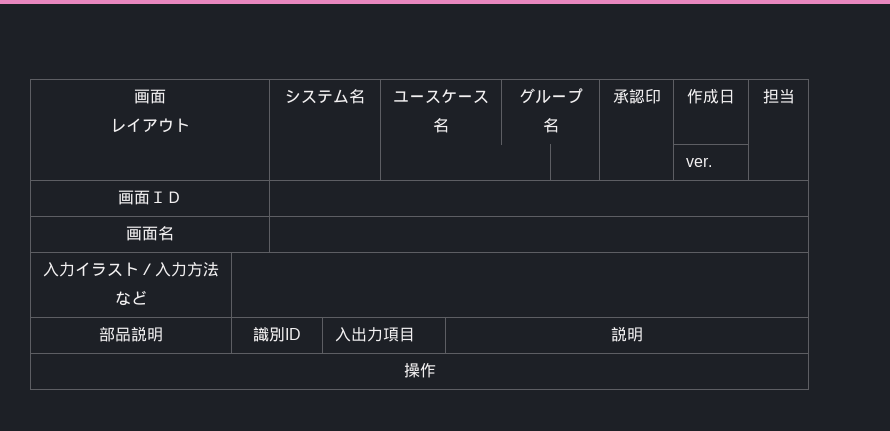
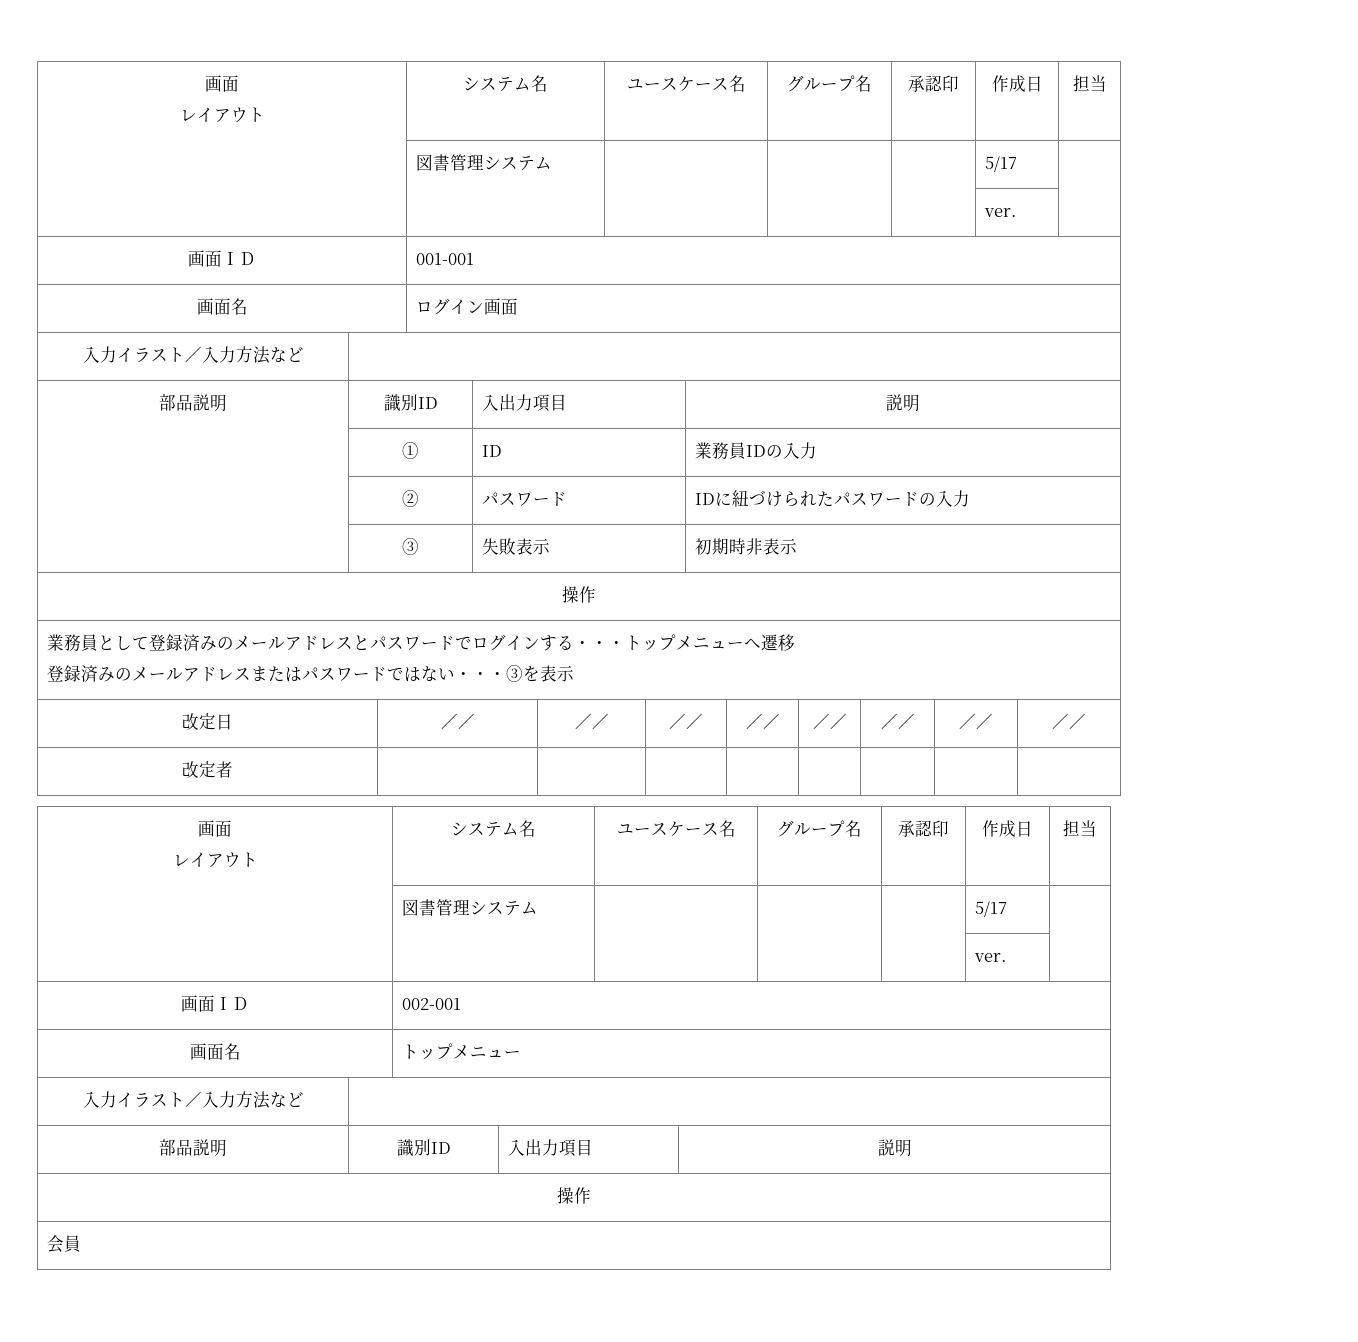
[685,157,712,167] [118,190,182,205] [126,226,174,241] // | | | | | ver. | // 画面ＩＤ | // 画面名 | -> [416,154,553,171] [985,156,1018,172] [984,208,1017,217] [188,250,256,267] [416,253,475,265] [196,298,248,315] [416,298,519,315] [82,346,304,364] [159,394,227,412] [383,394,438,412] [482,394,568,412] [886,394,920,412] [402,442,419,459] [482,445,503,457] [695,442,818,459] [402,490,419,507] [482,492,568,507] [695,490,971,507] [402,538,419,555] [482,538,551,555] [695,538,798,555] [562,586,596,603] [47,634,796,651] [47,665,575,682] [182,713,233,730] [440,713,475,729] [574,713,609,729] [669,713,703,729] [745,713,780,729] [812,713,847,729] [880,713,915,729] [959,713,993,729] [1052,713,1086,729] [182,761,233,778] [198,820,232,837] [172,852,258,868] [451,820,536,837] [616,820,736,837] [777,820,862,837] [898,820,949,837] [982,820,1033,837] [1063,820,1097,837] [402,899,539,916] [975,901,1008,917] [974,953,1007,962] [181,995,249,1012] [402,998,462,1010] [189,1043,241,1060] [402,1043,522,1060] // | 図書管理システム | | | | 5/17 | // | | | | | ver. | // 画面ＩＤ | 001-001 // 画面名 | ログイン画面 // 入力イラスト／入力方法など | // 部品説明 | 識別ID | 入出力項目 | 説明 // | ① | ID | 業務員IDの入力 // | ② | パスワード | IDに紐づけられたパスワードの入力 // | ③ | 失敗表示 | 初期時非表示 // 操作 // 業務員として登録済みのメールアドレスとパスワードでログインする・・・トップメニューへ遷移 // 登録済みのメールアドレスまたはパスワードではない・・・③を表示 // 改定日 | ／／ | ／／ | ／／ | ／／ | ／／ | ／／ | ／／ | ／／ // 改定者 | | | | | | | | // 画面 // レイアウト | システム名 | ユースケース名 | グループ名 | 承認印 | 作成日 | 担当 // | 図書管理システム | | | | 5/17 | // | | | | | ver. | // 画面ＩＤ | 002-001 // 画面名 | トップメニュー
(436, 370) none -> [47,1235,82,1253] // 会員

